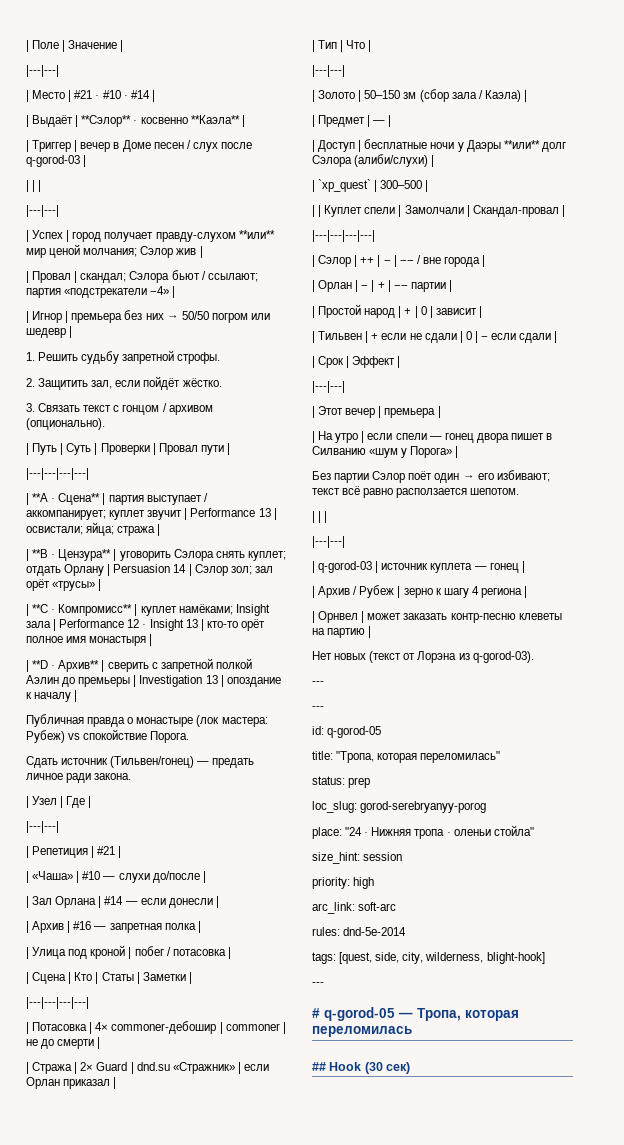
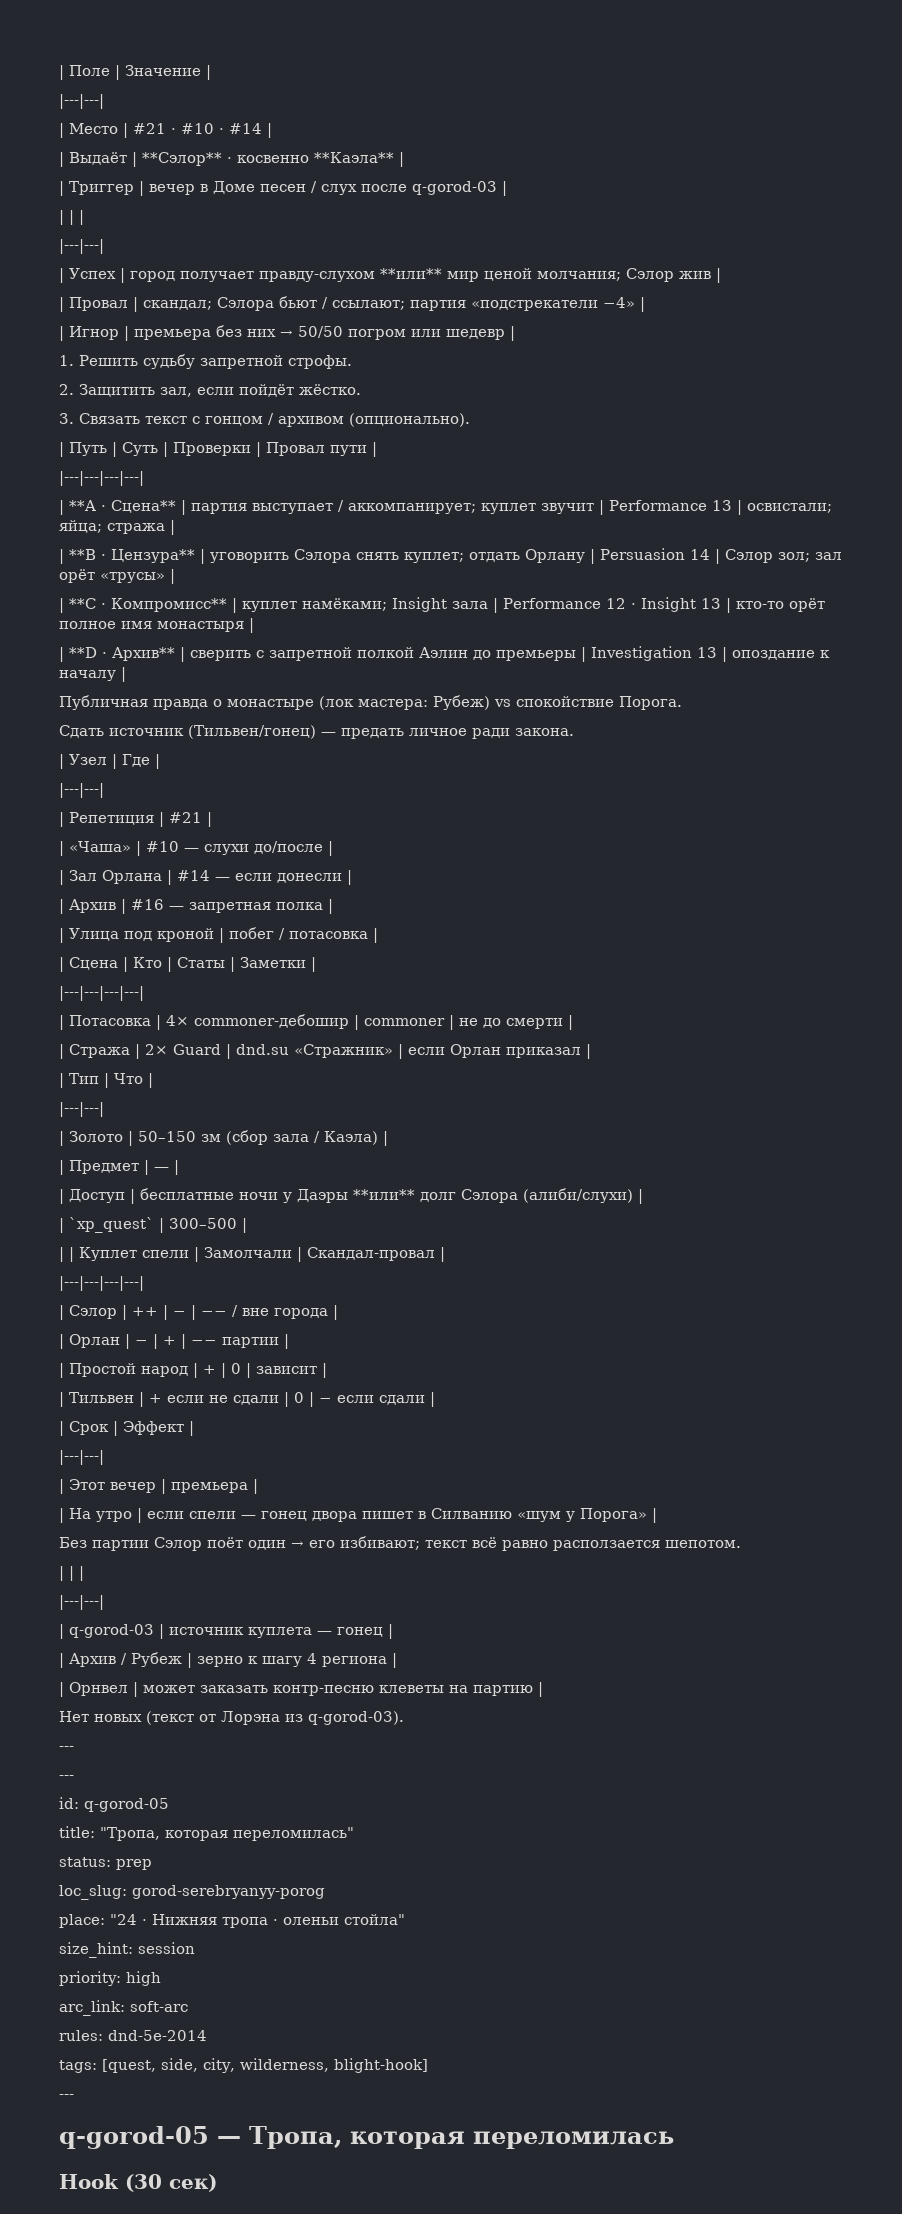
[312,1008,320,1018] # -> (74, 2096) none
[312,1062,326,1071] ## -> (674, 2140) none

